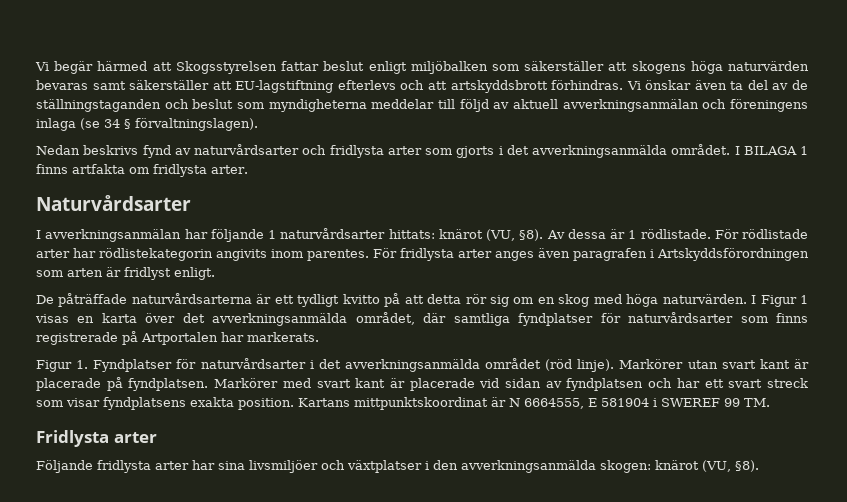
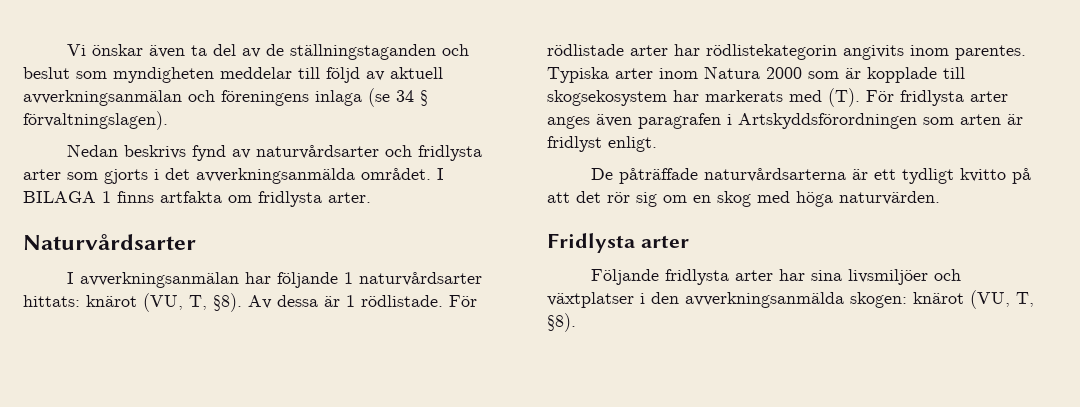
[35,61,809,74] [36,80,641,93] Vi begär härmed att Skogsstyrelsen fattar beslut enligt miljöbalken som säkerställer att skogens höga naturvärden bevaras samt säkerställer att EU-lagstiftning efterlevs och att artskyddsbrott förhindras. Vi -> [66,44,86,56] Vi
[268,99,367,112] myndigheterna -> [113,67,214,83] myndigheten
(516, 235) none -> [189,295,207,310] T,
(369, 255) none -> [547,66,965,83] [547,88,860,107] Typiska arter inom Natura 2000 som är kopplade till skogsekosystem har markerats med (T).
[427,294,462,304] detta -> [576,191,601,203] det
[751,295,809,307] [35,312,808,326] [36,331,319,345] [36,358,809,372] [36,377,809,391] [36,397,770,410] I Figur 1 visas en karta över det avverkningsanmälda området, där samtliga fyndplatser för naturvårdsarter som finns registrerade på Artportalen har markerats. // Figur 1. Fyndplatser för naturvårdsarter i det avverkningsanmälda området (röd linje). Markörer utan svart kant är placerade på fyndplatsen. Markörer med svart kant är placerade vid sidan av fyndplatsen och har ett svart streck som visar fyndplatsens exakta position. Kartans mittpunktskoordinat är N 6664555, E 581904 i SWEREF 99 TM. -> (940, 198) none
(731, 466) none -> [1016,292,1034,307] T,

